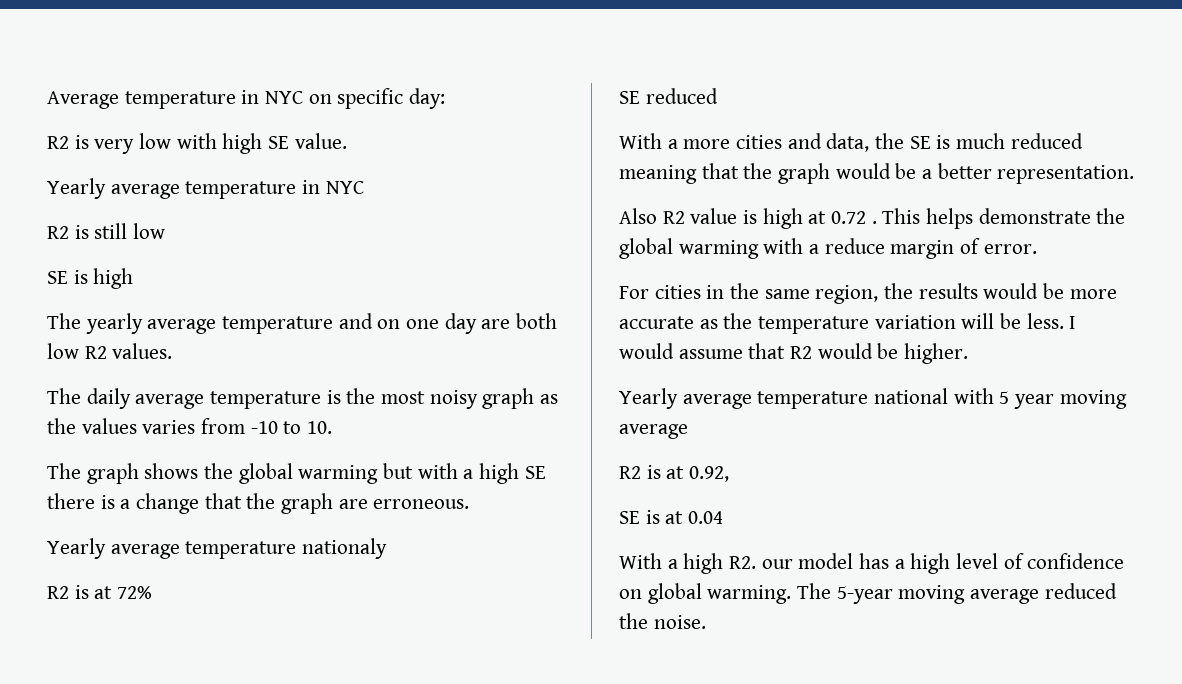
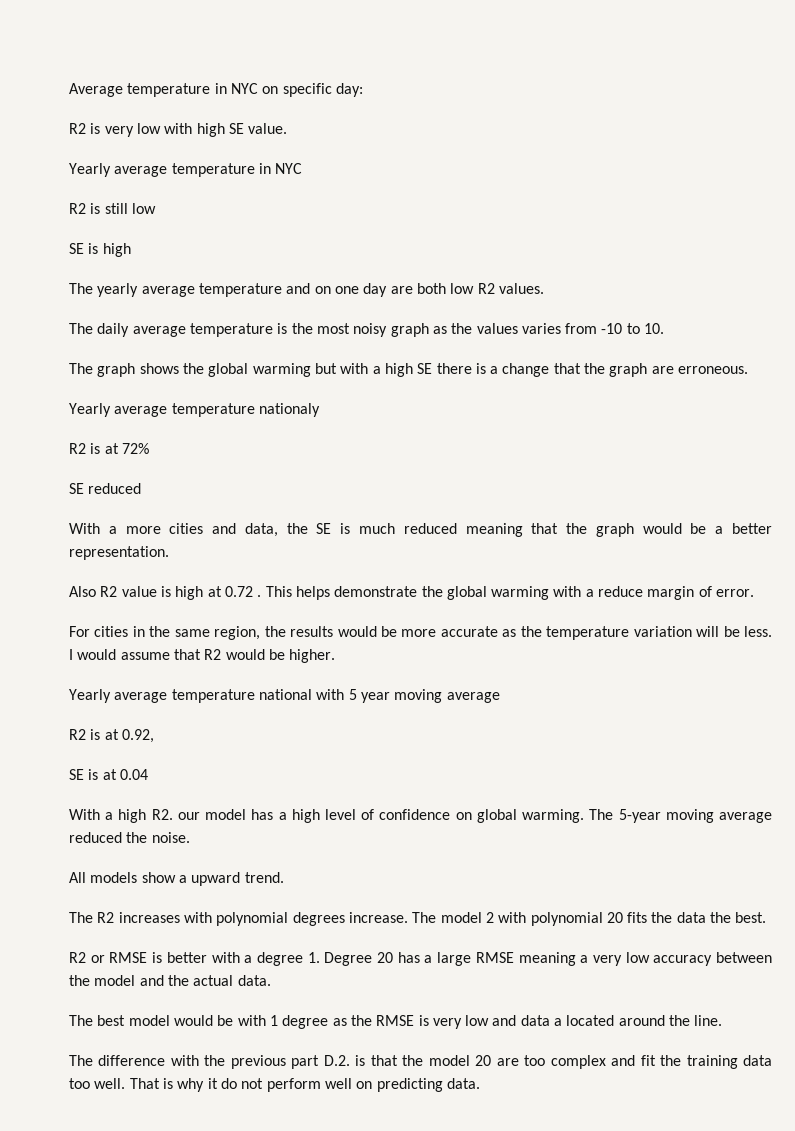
(706, 622) none -> [69,872,284,886] [69,912,767,926] [69,952,772,966] [69,975,271,986] [69,1015,723,1029] [69,1055,772,1069] [69,1078,480,1092] // All models show a upward trend. // The R2 increases with polynomial degrees increase. The model 2 with polynomial 20 fits the data the best. // R2 or RMSE is better with a degree 1. Degree 20 has a large RMSE meaning a very low accuracy between the model and the actual data. // The best model would be with 1 degree as the RMSE is very low and data a located around the line. // The difference with the previous part D.2. is that the model 20 are too complex and fit the training data too well. That is why it do not perform well on predicting data.

